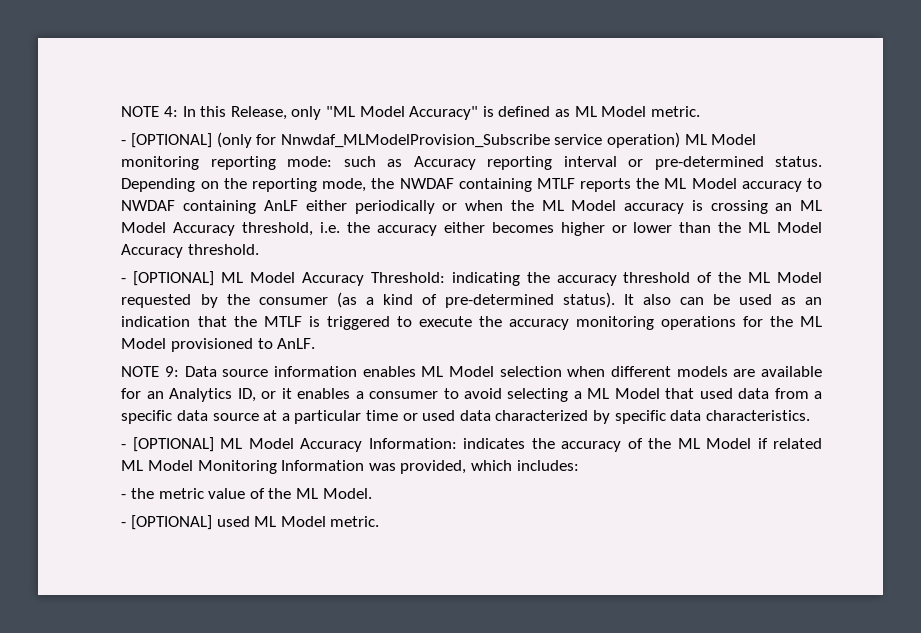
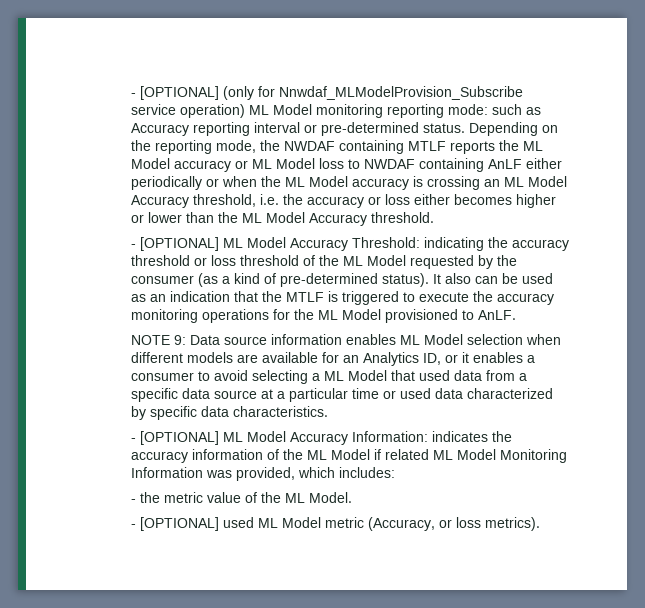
[121,106,700,120] NOTE 4: In this Release, only "ML Model Accuracy" is defined as ML Model metric. // -> (130, 95) none
(802, 186) none -> [234,158,344,169] or ML Model loss
(437, 230) none -> [367,194,410,205] or loss
(691, 277) none -> [193,255,299,266] or loss threshold
(622, 446) none -> [191,449,263,460] information
[330,516,380,527] metric. -> [324,517,540,531] metric (Accuracy, or loss metrics).

